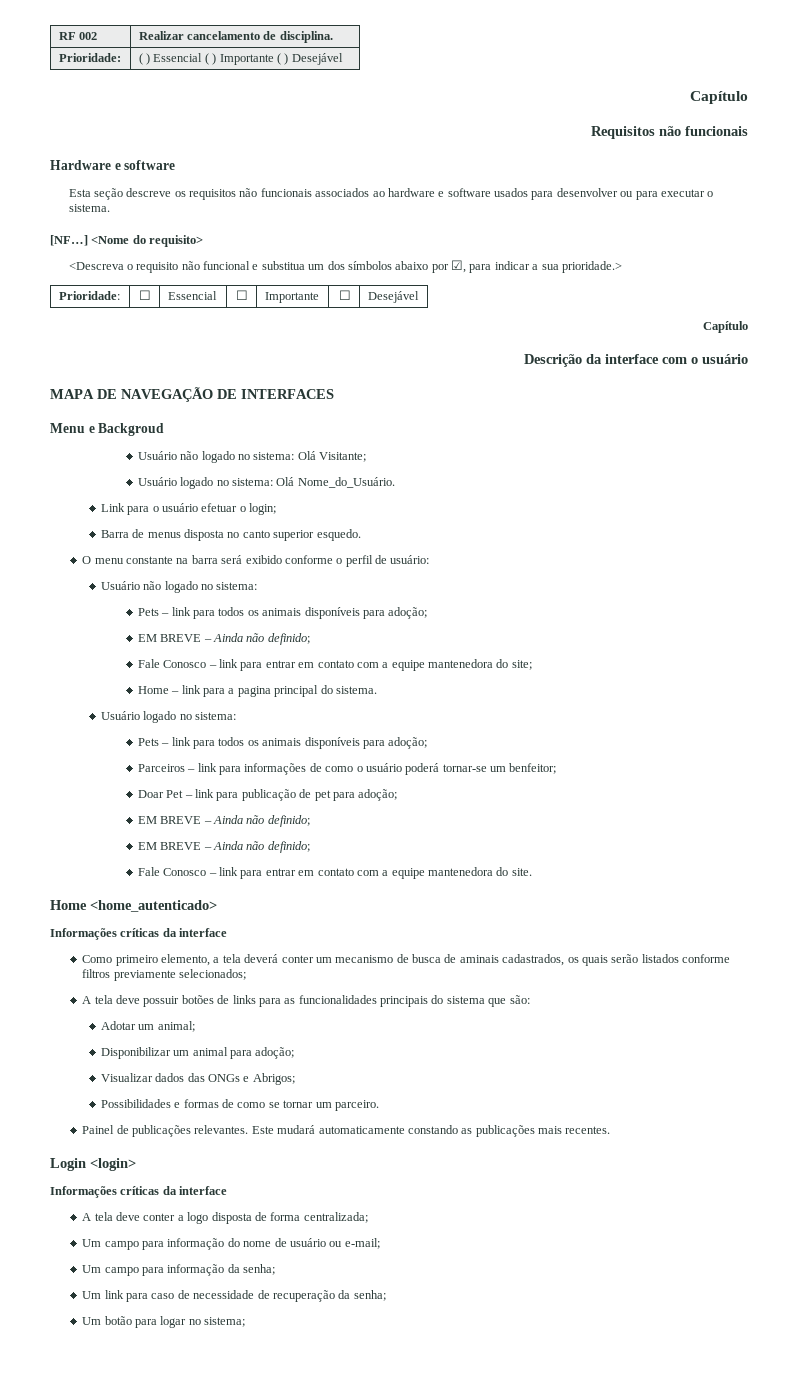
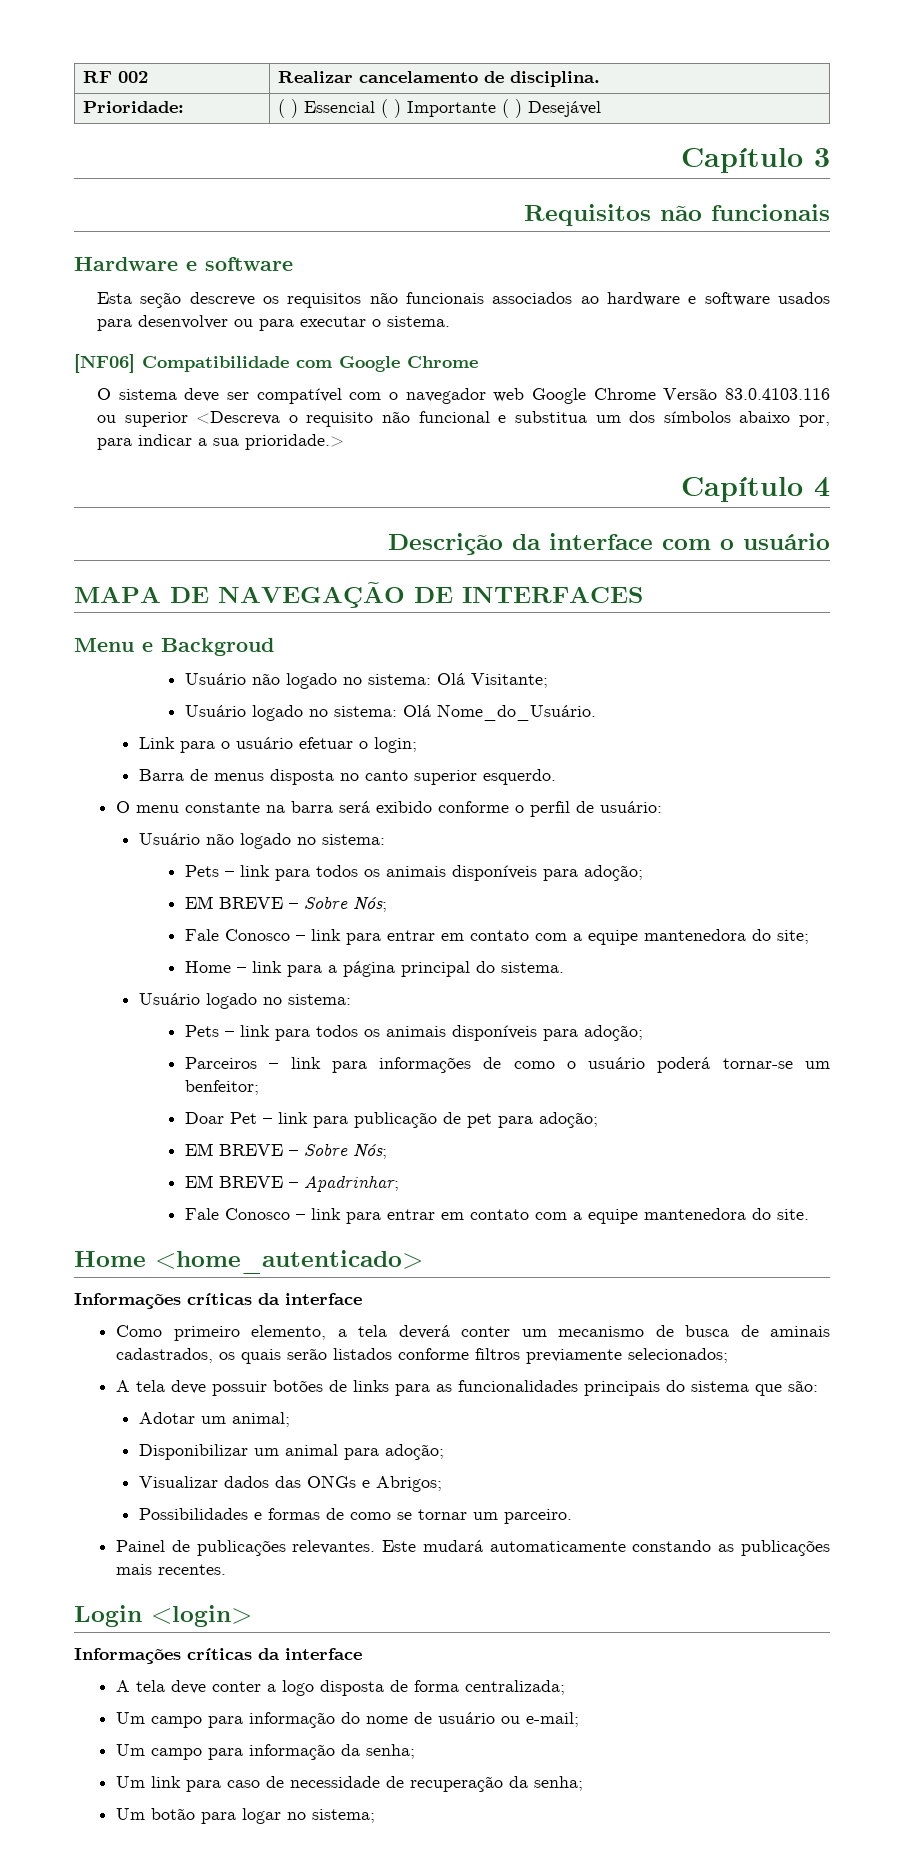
(748, 97) none -> [814,148,830,167] 3
[50,235,204,247] [NF…] <Nome do requisito> // -> [74,354,478,373] [96,388,831,404] [96,412,188,427] [NF06] Compatibilidade com Google Chrome // O sistema deve ser compatível com o navegador web Google Chrome Versão 83.0.4103.116 ou superior
[431,260,467,273] por ☑, -> [799,415,830,427] por,
[58,291,120,300] [139,290,152,300] [167,291,217,300] [236,290,249,300] [264,292,319,303] [339,290,352,300] [367,291,419,303] [703,321,748,333] // Prioridade: | ☐ | Essencial | ☐ | Importante | ☐ | Desejável // Capítulo -> [681,477,830,502] // Capítulo 4
[316,529,361,541] esquedo. -> [483,769,557,785] esquerdo.
[213,633,310,645] Ainda não definido; -> [303,896,387,912] Sobre Nós;
[237,686,271,697] pagina -> [342,961,395,977] página
[213,815,310,827] [137,841,310,853] Ainda não definido; // EM BREVE – Ainda não definido; -> [303,1143,387,1159] [184,1175,399,1192] Sobre Nós; // EM BREVE – Apadrinhar;

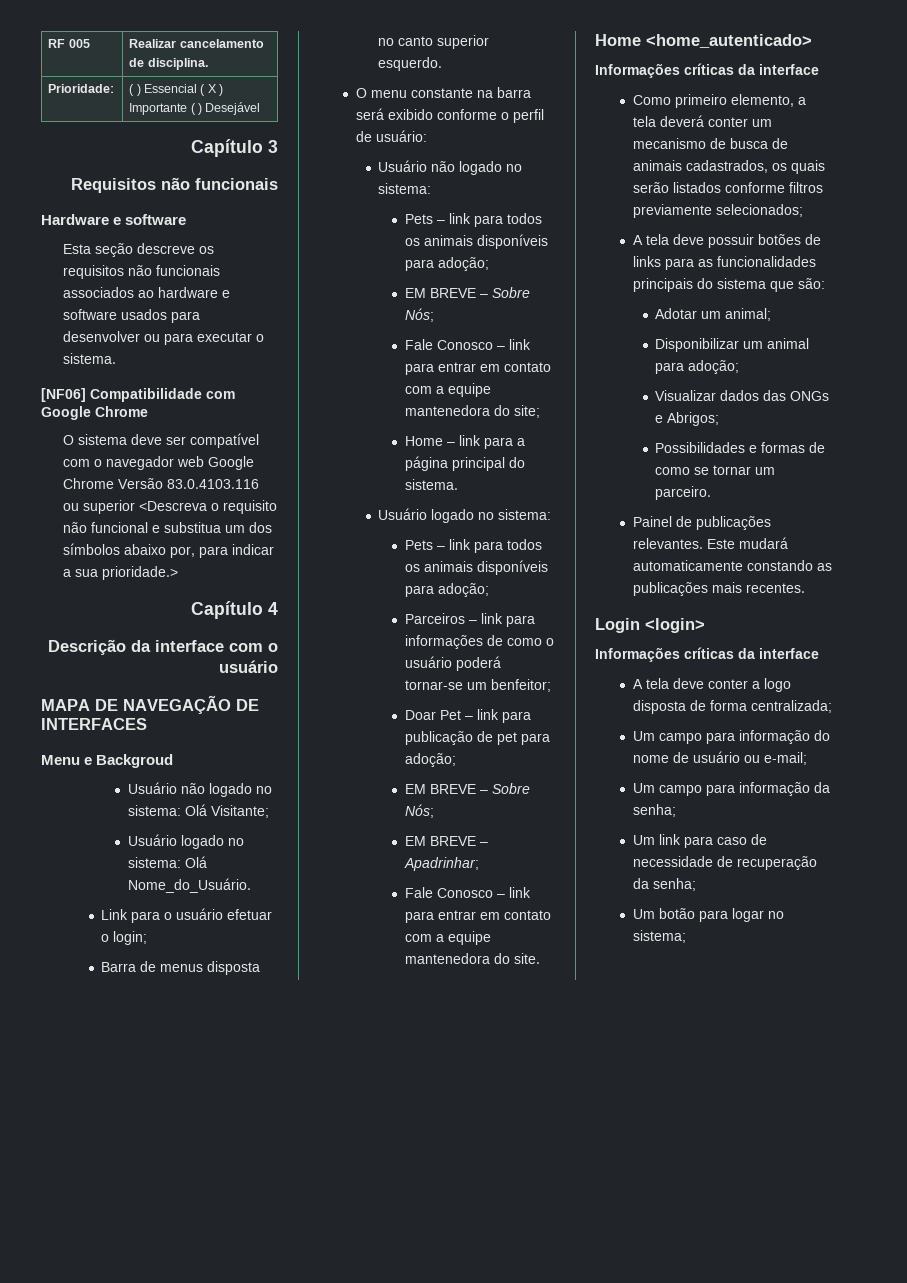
[117,71,148,83] 002 -> [68,39,90,48] 005
(388, 108) none -> [207,84,217,93] X
[770,1326,831,1337] aminais -> [632,160,682,171] animais

